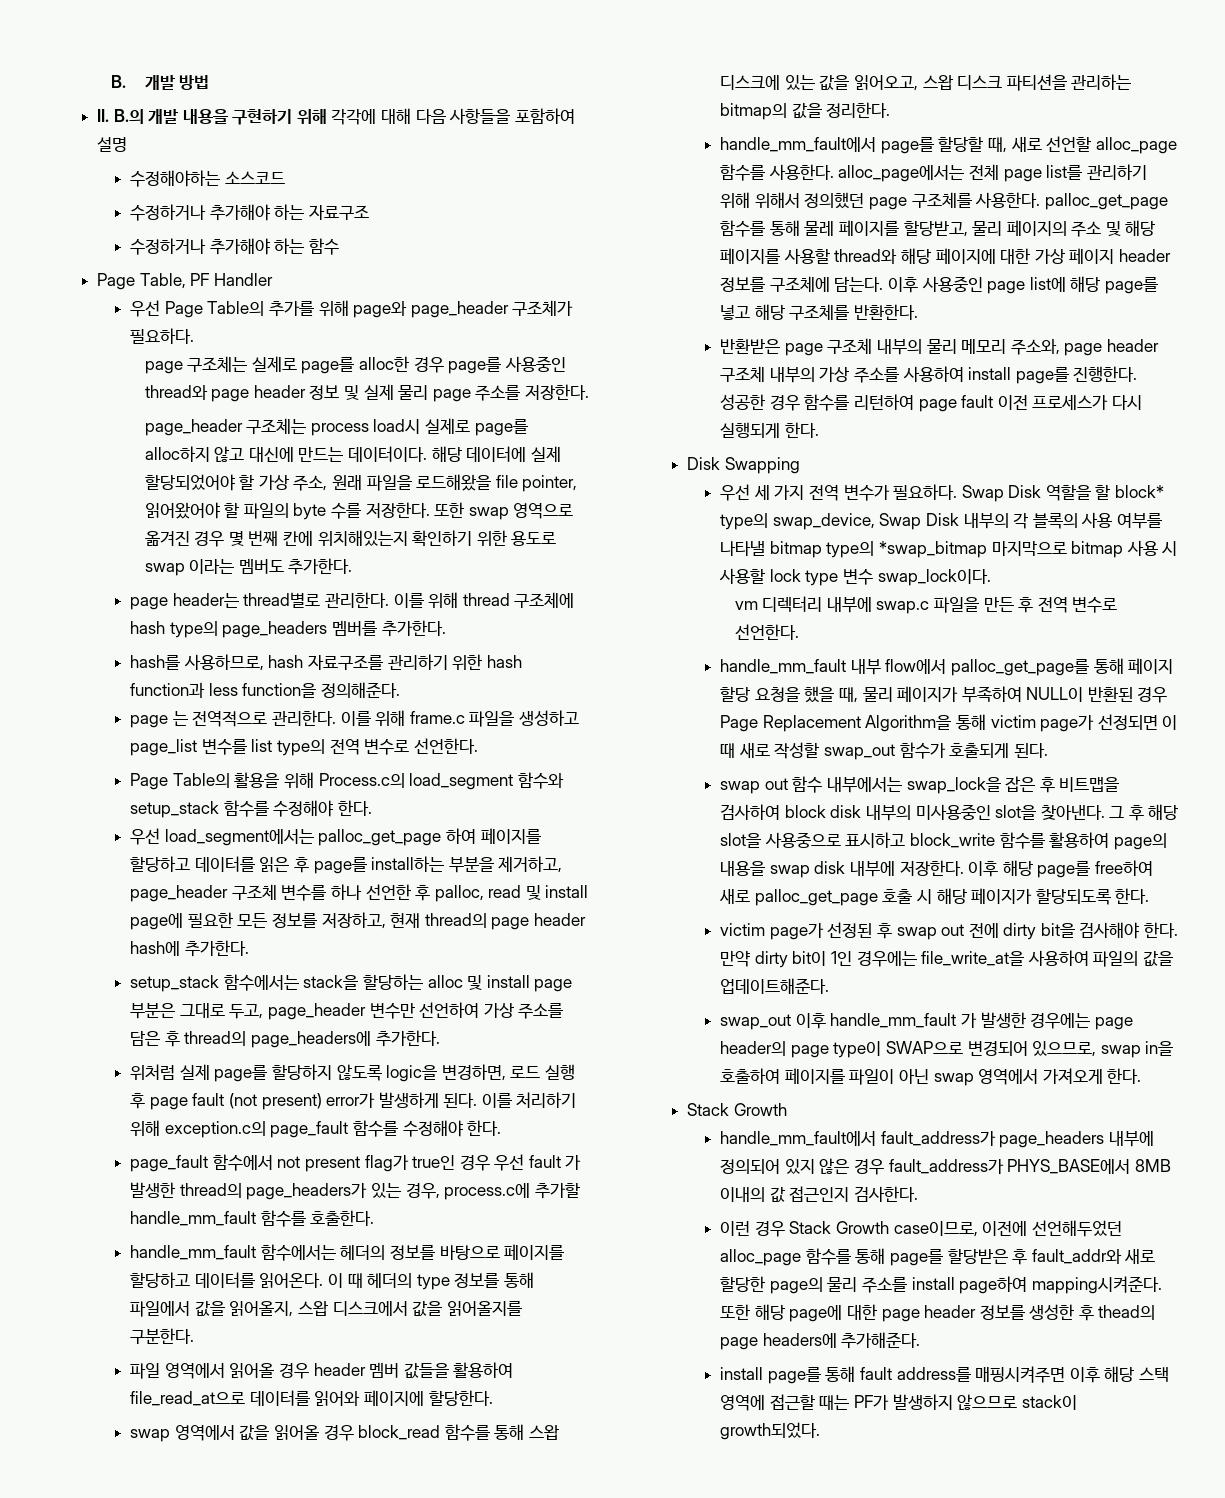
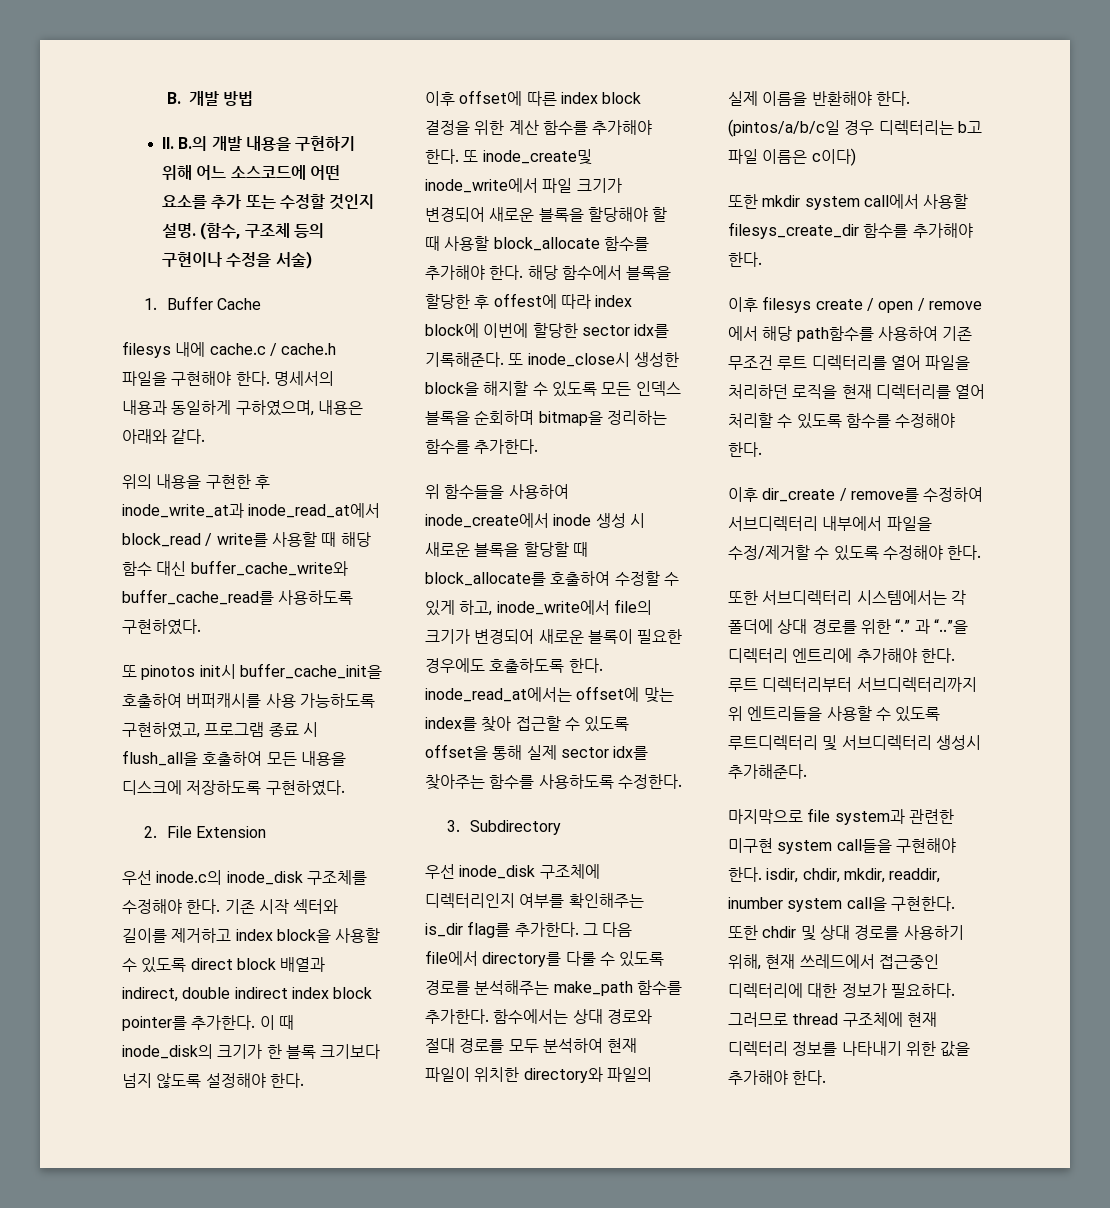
[331,108,575,125] [96,137,127,152] [130,170,285,187] [130,204,369,221] [130,238,339,255] [96,273,273,290] [130,300,574,318] [130,328,195,344] [144,356,566,374] [144,384,589,402] [144,418,528,436] [144,446,561,462] [144,474,578,492] [144,502,574,520] [144,530,557,547] [144,558,353,576] [130,592,575,610] [130,620,446,638] [130,654,522,671] [130,682,400,698] [130,710,579,728] [130,738,478,756] [130,772,564,790] [130,800,372,818] [130,828,541,846] [130,856,563,874] [130,884,589,902] [130,912,586,930] [130,940,249,957] [130,974,573,992] [130,1002,564,1020] [130,1030,440,1048] [130,1064,575,1082] [130,1092,577,1110] [130,1120,502,1138] [130,1154,582,1172] [130,1182,580,1200] [130,1210,375,1227] [130,1244,565,1261] [130,1272,534,1290] [130,1301,522,1317] [130,1328,195,1344] [130,1362,514,1379] [130,1390,493,1406] [130,1424,559,1442] [720,74,1132,91] [720,102,891,120] [720,136,1177,154] [720,164,1147,182] [720,192,1168,210] [720,220,1156,237] [720,248,1171,264] [720,276,1158,294] [720,304,918,320] [720,338,1159,356] [720,366,1138,384] [720,394,1142,412] [720,422,819,438] [686,457,800,474] [720,484,1165,502] [720,512,1162,530] [720,540,1178,558] [719,568,991,586] [734,596,1118,614] [734,624,799,640] [720,658,1174,676] [720,686,1168,703] [720,714,1178,732] [720,742,1048,760] [720,776,1120,794] [720,804,1179,821] [720,832,1167,850] [720,860,1153,878] [719,888,1150,906] [720,922,1179,940] [720,950,1173,968] [720,978,830,994] [720,1012,1133,1030] [720,1041,1174,1058] [720,1068,1142,1086] [686,1103,787,1116] [720,1131,1154,1148] [720,1158,1171,1175] [720,1186,918,1203] [720,1220,1122,1237] [720,1248,1156,1266] [720,1276,1162,1294] [720,1304,1156,1322] [720,1332,921,1350] [720,1366,1169,1384] [720,1394,1077,1411] [720,1422,821,1440] 각각에 대해 다음 사항들을 포함하여 설명 // 수정해야하는 소스코드 // 수정하거나 추가해야 하는 자료구조 // 수정하거나 추가해야 하는 함수 // Page Table, PF Handler // 우선 Page Table의 추가를 위해 page와 page_header 구조체가 필요하다. // page 구조체는 실제로 page를 alloc한 경우 page를 사용중인 thread와 page header 정보 및 실제 물리 page 주소를 저장한다. // page_header 구조체는 process load시 실제로 page를 alloc하지 않고 대신에 만드는 데이터이다. 해당 데이터에 실제 할당되었어야 할 가상 주소, 원래 파일을 로드해왔을 file pointer, 읽어왔어야 할 파일의 byte 수를 저장한다. 또한 swap 영역으로 옮겨진 경우 몇 번째 칸에 위치해있는지 확인하기 위한 용도로 swap 이라는 멤버도 추가한다. // page header는 thread별로 관리한다. 이를 위해 thread 구조체에 hash type의 page_headers 멤버를 추가한다. // hash를 사용하므로, hash 자료구조를 관리하기 위한 hash function과 less function을 정의해준다. // page 는 전역적으로 관리한다. 이를 위해 frame.c 파일을 생성하고 page_list 변수를 list type의 전역 변수로 선언한다. // Page Table의 활용을 위해 Process.c의 load_segment 함수와 setup_stack 함수를 수정해야 한다. // 우선 load_segment에서는 palloc_get_page 하여 페이지를 할당하고 데이터를 읽은 후 page를 install하는 부분을 제거하고, page_header 구조체 변수를 하나 선언한 후 palloc, read 및 install page에 필요한 모든 정보를 저장하고, 현재 thread의 page header hash에 추가한다. // setup_stack 함수에서는 stack을 할당하는 alloc 및 install page 부분은 그대로 두고, page_header 변수만 선언하여 가상 주소를 담은 후 thread의 page_headers에 추가한다. // 위처럼 실제 page를 할당하지 않도록 logic을 변경하면, 로드 실행 후 page fault (not present) error가 발생하게 된다. 이를 처리하기 위해 exception.c의 page_fault 함수를 수정해야 한다. // page_fault 함수에서 not present flag가 true인 경우 우선 fault 가 발생한 thread의 page_headers가 있는 경우, process.c에 추가할 handle_mm_fault 함수를 호출한다. // handle_mm_fault 함수에서는 헤더의 정보를 바탕으로 페이지를 할당하고 데이터를 읽어온다. 이 때 헤더의 type 정보를 통해 파일에서 값을 읽어올지, 스왑 디스크에서 값을 읽어올지를 구분한다. // 파일 영역에서 읽어올 경우 header 멤버 값들을 활용하여 file_read_at으로 데이터를 읽어와 페이지에 할당한다. // swap 영역에서 값을 읽어올 경우 block_read 함수를 통해 스왑 디스크에 있는 값을 읽어오고, 스왑 디스크 파티션을 관리하는 bitmap의 값을 정리한다. // handle_mm_fault에서 page를 할당할 때, 새로 선언할 alloc_page 함수를 사용한다. alloc_page에서는 전체 page list를 관리하기 위해 위해서 정의했던 page 구조체를 사용한다. palloc_get_page 함수를 통해 물레 페이지를 할당받고, 물리 페이지의 주소 및 해당 페이지를 사용할 thread와 해당 페이지에 대한 가상 페이지 header 정보를 구조체에 담는다. 이후 사용중인 page list에 해당 page를 넣고 해당 구조체를 반환한다. // 반환받은 page 구조체 내부의 물리 메모리 주소와, page header 구조체 내부의 가상 주소를 사용하여 install page를 진행한다. 성공한 경우 함수를 리턴하여 page fault 이전 프로세스가 다시 실행되게 한다. // Disk Swapping // 우선 세 가지 전역 변수가 필요하다. Swap Disk 역할을 할 block* type의 swap_device, Swap Disk 내부의 각 블록의 사용 여부를 나타낼 bitmap type의 *swap_bitmap 마지막으로 bitmap 사용 시 사용할 lock type 변수 swap_lock이다. // vm 디렉터리 내부에 swap.c 파일을 만든 후 전역 변수로 선언한다. // handle_mm_fault 내부 flow에서 palloc_get_page를 통해 페이지 할당 요청을 했을 때, 물리 페이지가 부족하여 NULL이 반환된 경우 Page Replacement Algorithm을 통해 victim page가 선정되면 이 때 새로 작성할 swap_out 함수가 호출되게 된다. // swap out 함수 내부에서는 swap_lock을 잡은 후 비트맵을 검사하여 block disk 내부의 미사용중인 slot을 찾아낸다. 그 후 해당 slot을 사용중으로 표시하고 block_write 함수를 활용하여 page의 내용을 swap disk 내부에 저장한다. 이후 해당 page를 free하여 새로 palloc_get_page 호출 시 해당 페이지가 할당되도록 한다. // victim page가 선정된 후 swap out 전에 dirty bit을 검사해야 한다. 만약 dirty bit이 1인 경우에는 file_write_at을 사용하여 파일의 값을 업데이트해준다. // swap_out 이후 handle_mm_fault 가 발생한 경우에는 page header의 page type이 SWAP으로 변경되어 있으므로, swap in을 호출하여 페이지를 파일이 아닌 swap 영역에서 가져오게 한다. // Stack Growth // handle_mm_fault에서 fault_address가 page_headers 내부에 정의되어 있지 않은 경우 fault_address가 PHYS_BASE에서 8MB 이내의 값 접근인지 검사한다. // 이런 경우 Stack Growth case이므로, 이전에 선언해두었던 alloc_page 함수를 통해 page를 할당받은 후 fault_addr와 새로 할당한 page의 물리 주소를 install page하여 mapping시켜준다. 또한 해당 page에 대한 page header 정보를 생성한 후 thead의 page headers에 추가해준다. // install page를 통해 fault address를 매핑시켜주면 이후 해당 스택 영역에 접근할 때는 PF가 발생하지 않으므로 stack이 growth되었다. -> [196,165,340,180] [161,194,375,210] [161,222,324,240] [161,251,312,269] [144,296,262,310] [122,341,337,358] [122,371,334,386] [122,400,363,416] [122,429,206,444] [122,474,270,489] [122,503,381,518] [122,532,371,547] [122,560,348,576] [122,589,354,605] [122,619,201,635] [122,663,382,680] [122,693,375,708] [122,722,318,738] [122,750,346,766] [122,780,345,796] [144,826,267,838] [122,870,367,885] [122,899,339,914] [122,928,381,943] [122,957,326,973] [122,987,373,1002] [122,1015,294,1031] [122,1044,381,1059] [122,1073,304,1088] [425,90,642,106] [425,120,653,135] [425,149,592,165] [425,178,622,193] [425,207,668,222] [425,236,649,251] [425,265,672,280] [425,293,633,309] [425,323,670,338] [425,352,679,367] [425,381,681,397] [425,410,667,426] [425,439,539,454] [425,484,569,499] [425,513,645,528] [425,542,588,557] [425,571,679,586] [425,599,652,616] [425,629,683,644] [425,658,603,673] [425,686,674,703] [425,716,630,732] [425,744,649,760] [425,774,682,790] [447,820,561,835] [425,864,600,879] [425,893,644,908] [425,921,633,938] [425,950,665,967] [425,980,682,996] [425,1009,652,1024] [425,1038,638,1053] [425,1067,652,1083] [728,91,910,106] [728,119,982,137] [728,148,856,166] [728,194,969,210] [728,222,973,239] [728,252,762,267] [728,296,982,313] [728,326,973,342] [728,355,971,370] [728,384,986,399] [728,413,956,429] [728,442,762,457] [728,487,984,502] [728,516,932,531] [728,545,982,561] [728,590,966,605] [728,619,968,634] [728,648,955,663] [728,677,977,692] [728,706,941,722] [728,735,981,751] [728,764,807,779] [728,808,954,825] [728,838,956,854] [728,867,941,883] [728,896,955,912] [728,925,964,941] [728,954,939,970] [728,983,955,998] [728,1012,937,1027] [728,1041,971,1057] [728,1070,827,1085] 어느 소스코드에 어떤 요소를 추가 또는 수정할 것인지 설명. (함수, 구조체 등의 구현이나 수정을 서술) // 1. Buffer Cache // filesys 내에 cache.c / cache.h 파일을 구현해야 한다. 명세서의 내용과 동일하게 구하였으며, 내용은 아래와 같다. // 위의 내용을 구현한 후 inode_write_at과 inode_read_at에서 block_read / write를 사용할 때 해당 함수 대신 buffer_cache_write와 buffer_cache_read를 사용하도록 구현하였다. // 또 pinotos init시 buffer_cache_init을 호출하여 버퍼캐시를 사용 가능하도록 구현하였고, 프로그램 종료 시 flush_all을 호출하여 모든 내용을 디스크에 저장하도록 구현하였다. // 2. File Extension // 우선 inode.c의 inode_disk 구조체를 수정해야 한다. 기존 시작 섹터와 길이를 제거하고 index block을 사용할 수 있도록 direct block 배열과 indirect, double indirect index block pointer를 추가한다. 이 때 inode_disk의 크기가 한 블록 크기보다 넘지 않도록 설정해야 한다. // 이후 offset에 따른 index block 결정을 위한 계산 함수를 추가해야 한다. 또 inode_create및 inode_write에서 파일 크기가 변경되어 새로운 블록을 할당해야 할 때 사용할 block_allocate 함수를 추가해야 한다. 해당 함수에서 블록을 할당한 후 offest에 따라 index block에 이번에 할당한 sector idx를 기록해준다. 또 inode_close시 생성한 block을 해지할 수 있도록 모든 인덱스 블록을 순회하며 bitmap을 정리하는 함수를 추가한다. // 위 함수들을 사용하여 inode_create에서 inode 생성 시 새로운 블록을 할당할 때 block_allocate를 호출하여 수정할 수 있게 하고, inode_write에서 file의 크기가 변경되어 새로운 블록이 필요한 경우에도 호출하도록 한다. inode_read_at에서는 offset에 맞는 index를 찾아 접근할 수 있도록 offset을 통해 실제 sector idx를 찾아주는 함수를 사용하도록 수정한다. // 3. Subdirectory // 우선 inode_disk 구조체에 디렉터리인지 여부를 확인해주는 is_dir flag를 추가한다. 그 다음 file에서 directory를 다룰 수 있도록 경로를 분석해주는 make_path 함수를 추가한다. 함수에서는 상대 경로와 절대 경로를 모두 분석하여 현재 파일이 위치한 directory와 파일의 실제 이름을 반환해야 한다. (pintos/a/b/c일 경우 디렉터리는 b고 파일 이름은 c이다) // 또한 mkdir system call에서 사용할 filesys_create_dir 함수를 추가해야 한다. // 이후 filesys create / open / remove 에서 해당 path함수를 사용하여 기존 무조건 루트 디렉터리를 열어 파일을 처리하던 로직을 현재 디렉터리를 열어 처리할 수 있도록 함수를 수정해야 한다. // 이후 dir_create / remove를 수정하여 서브디렉터리 내부에서 파일을 수정/제거할 수 있도록 수정해야 한다. // 또한 서브디렉터리 시스템에서는 각 폴더에 상대 경로를 위한 “.” 과 “..”을 디렉터리 엔트리에 추가해야 한다. 루트 디렉터리부터 서브디렉터리까지 위 엔트리들을 사용할 수 있도록 루트디렉터리 및 서브디렉터리 생성시 추가해준다. // 마지막으로 file system과 관련한 미구현 system call들을 구현해야 한다. isdir, chdir, mkdir, readdir, inumber system call을 구현한다. 또한 chdir 및 상대 경로를 사용하기 위해, 현재 쓰레드에서 접근중인 디렉터리에 대한 정보가 필요하다. 그러므로 thread 구조체에 현재 디렉터리 정보를 나타내기 위한 값을 추가해야 한다.

